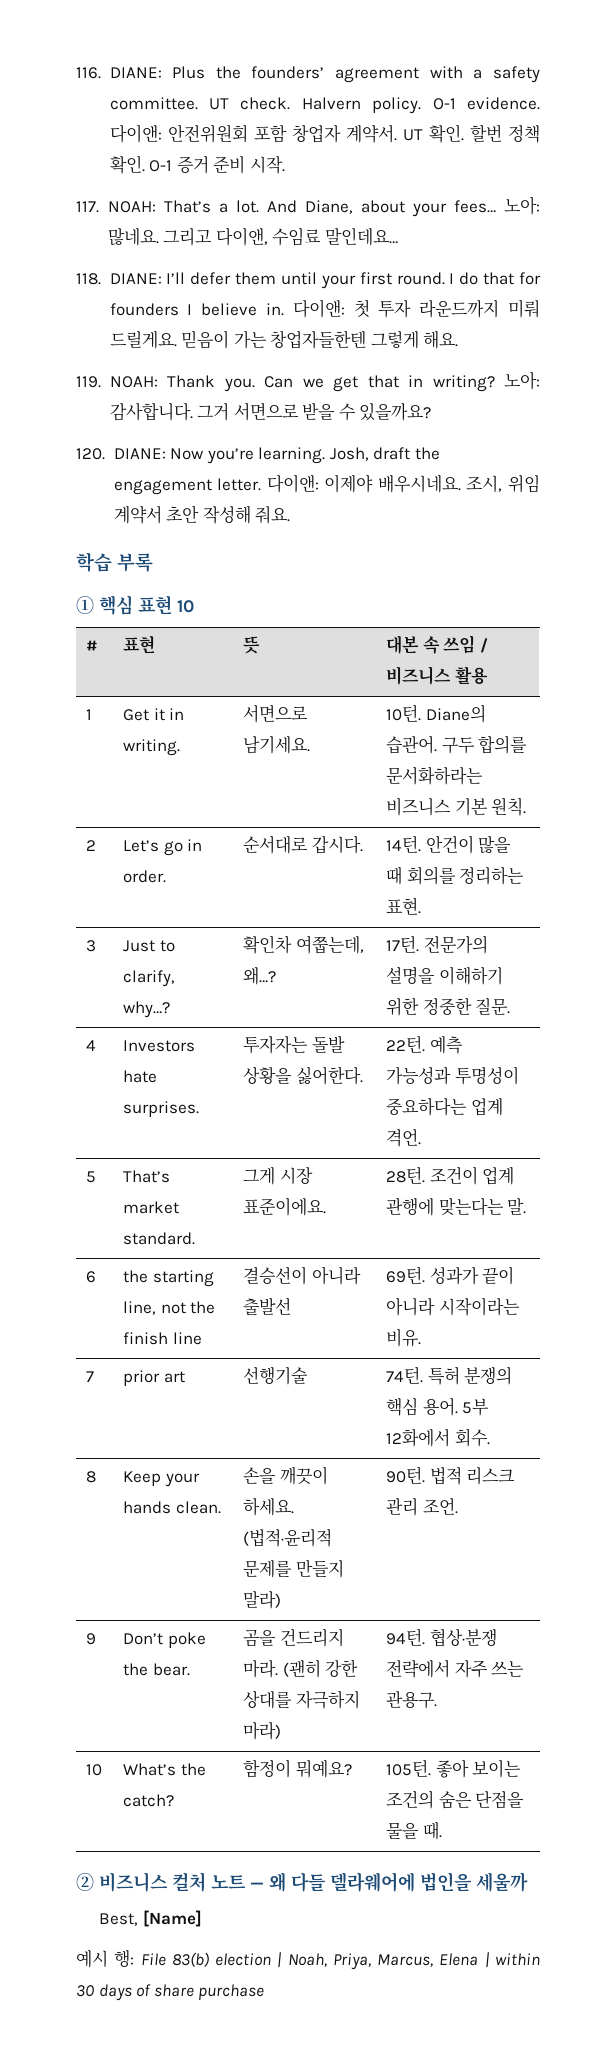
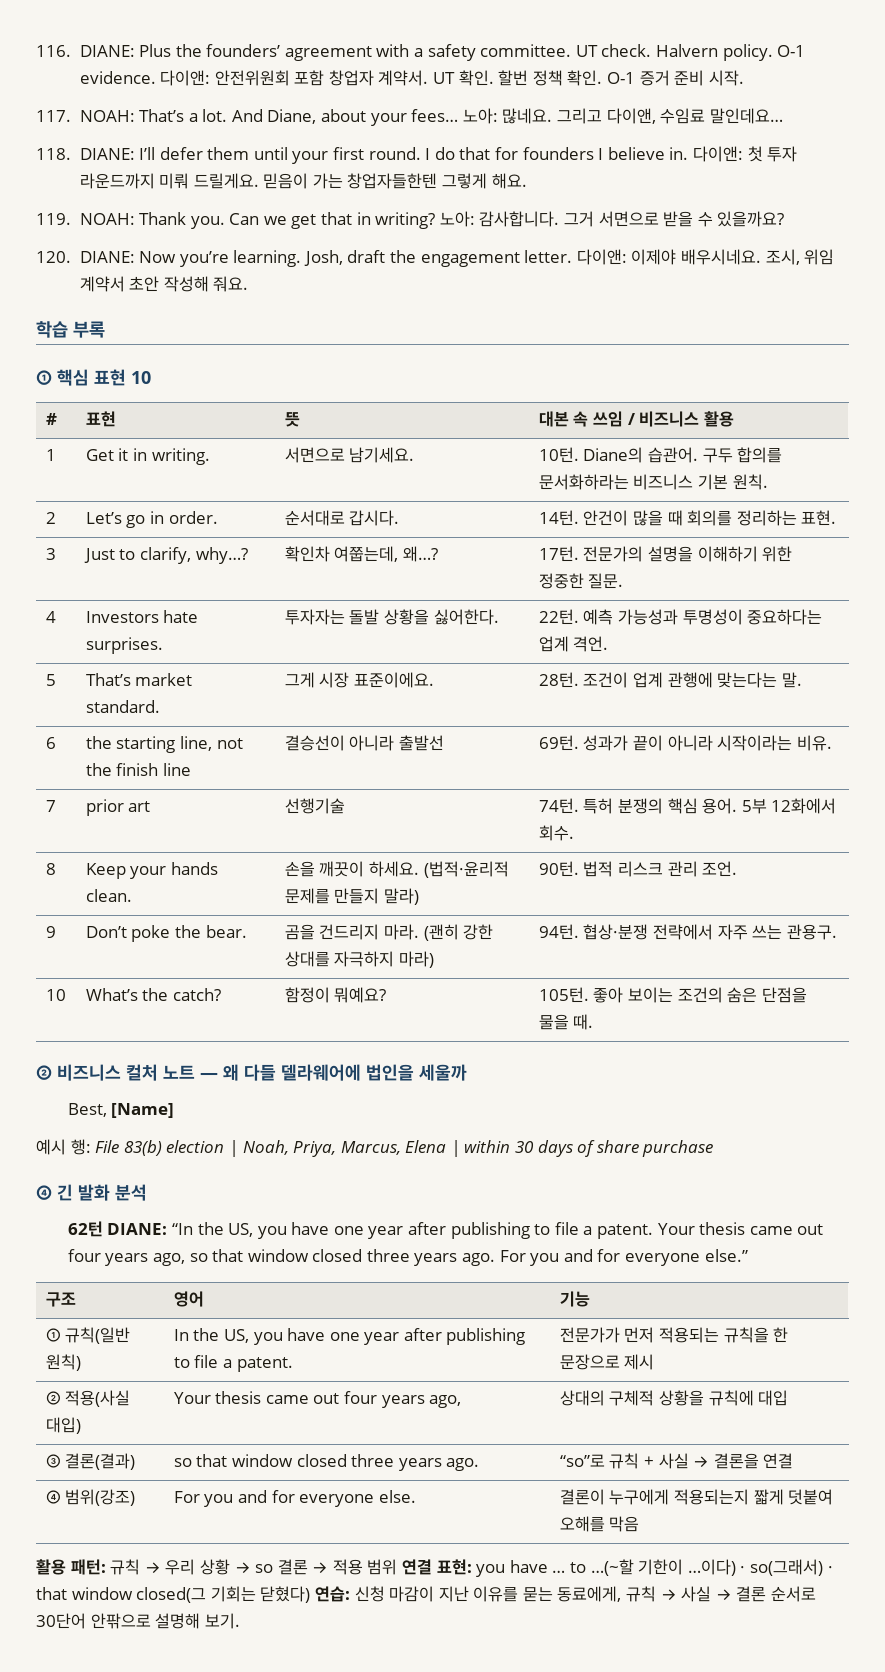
(265, 1992) none -> [36,1184,147,1201] [67,1221,824,1239] [67,1249,748,1266] [45,1292,76,1307] [173,1291,204,1307] [559,1291,590,1307] [45,1327,131,1344] [45,1354,81,1371] [173,1328,526,1345] [173,1355,293,1372] [559,1327,789,1343] [559,1354,655,1370] [45,1390,131,1407] [45,1417,81,1434] [173,1391,462,1408] [559,1390,789,1406] [45,1453,136,1470] [173,1454,480,1471] [559,1453,794,1469] [45,1489,136,1506] [173,1490,416,1507] [559,1489,834,1505] [559,1516,640,1532] [36,1559,833,1577] [36,1586,817,1603] [36,1613,240,1629] // ④ 긴 발화 분석 // 62턴 DIANE: “In the US, you have one year after publishing to file a patent. Your thesis came out four years ago, so that window closed three years ago. For you and for everyone else.” // 구조 | 영어 | 기능 // ① 규칙(일반 원칙) | In the US, you have one year after publishing to file a patent. | 전문가가 먼저 적용되는 규칙을 한 문장으로 제시 // ② 적용(사실 대입) | Your thesis came out four years ago, | 상대의 구체적 상황을 규칙에 대입 // ③ 결론(결과) | so that window closed three years ago. | “so”로 규칙 + 사실 → 결론을 연결 // ④ 범위(강조) | For you and for everyone else. | 결론이 누구에게 적용되는지 짧게 덧붙여 오해를 막음 // 활용 패턴: 규칙 → 우리 상황 → so 결론 → 적용 범위 연결 표현: you have … to …(~할 기한이 …이다) · so(그래서) · that window closed(그 기회는 닫혔다) 연습: 신청 마감이 지난 이유를 묻는 동료에게, 규칙 → 사실 → 결론 순서로 30단어 안팎으로 설명해 보기.

